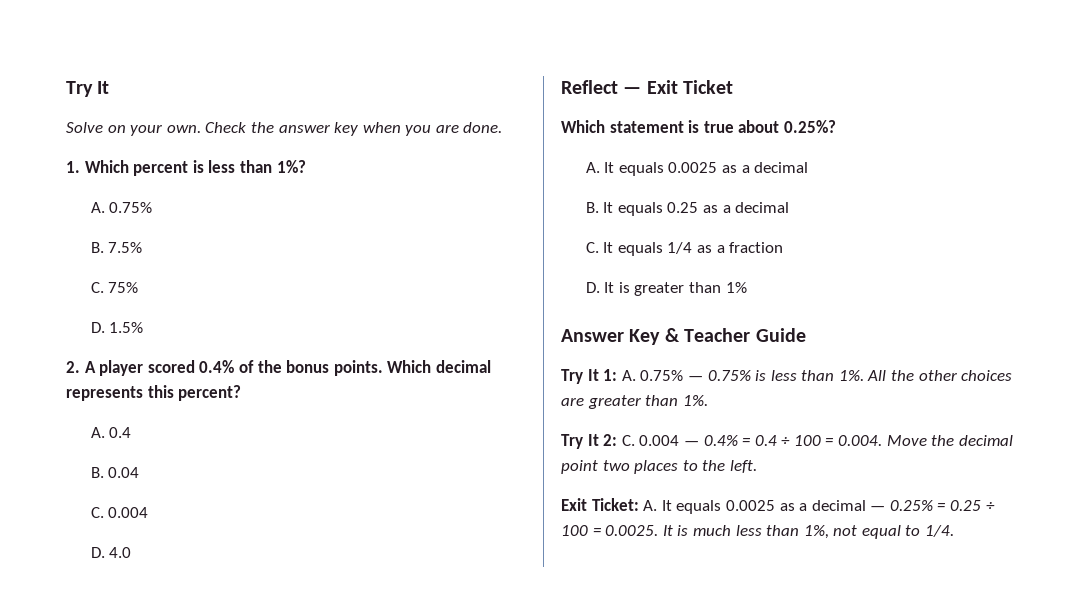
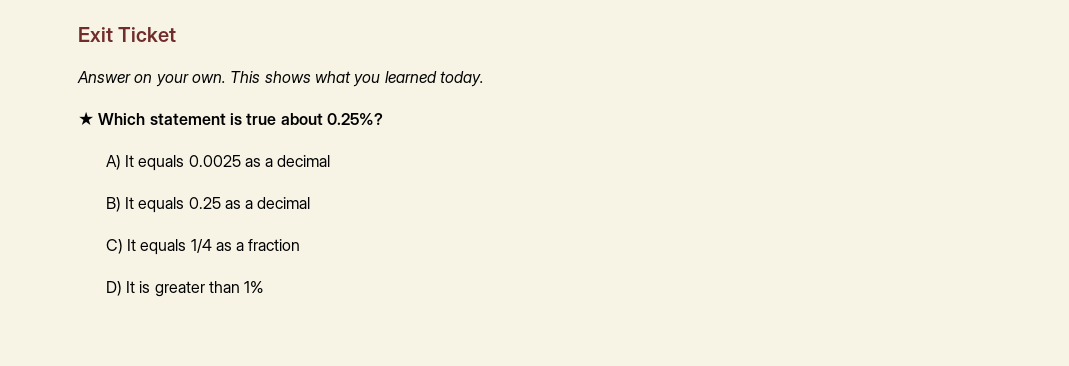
[66,81,110,97] [66,122,503,136] [66,160,306,176] [90,202,153,213] [90,242,143,253] [90,282,139,293] [90,322,144,333] [66,360,491,376] [66,385,242,401] [90,427,132,438] [90,467,140,478] [90,507,149,518] [90,547,132,558] [561,80,734,94] Try It // Solve on your own. Check the answer key when you are done. // 1. Which percent is less than 1%? // A. 0.75% // B. 7.5% // C. 75% // D. 1.5% // 2. A player scored 0.4% of the bonus points. Which decimal represents this percent? // A. 0.4 // B. 0.04 // C. 0.004 // D. 4.0 // Reflect — Exit Ticket // -> [78,27,177,42] [77,71,484,87] [78,111,94,125] Exit Ticket // Answer on your own. This shows what you learned today. // ★
[585,162,600,173] A. -> [105,155,121,170] A)
[585,202,599,213] B. -> [105,197,121,212] B)
[585,242,599,253] C. -> [105,239,123,254] C)
[585,282,600,293] D. -> [105,281,122,296] D)
[561,328,806,345] [561,369,1013,384] [561,395,708,409] [561,434,1013,449] [561,460,757,474] [561,498,995,514] [561,525,955,539] // Answer Key & Teacher Guide // Try It 1: A. 0.75% — 0.75% is less than 1%. All the other choices are greater than 1%. // Try It 2: C. 0.004 — 0.4% = 0.4 ÷ 100 = 0.004. Move the decimal point two places to the left. // Exit Ticket: A. It equals 0.0025 as a decimal — 0.25% = 0.25 ÷ 100 = 0.0025. It is much less than 1%, not equal to 1/4. -> (265, 287) none

